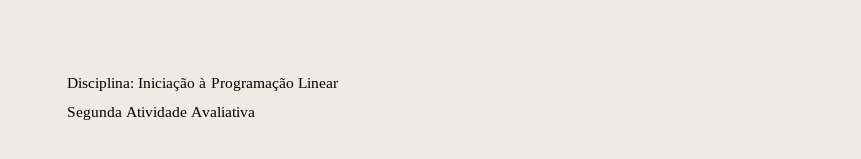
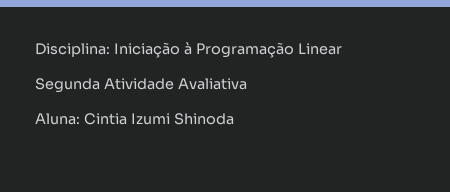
(256, 112) none -> [35,113,234,125] // Aluna: Cintia Izumi Shinoda

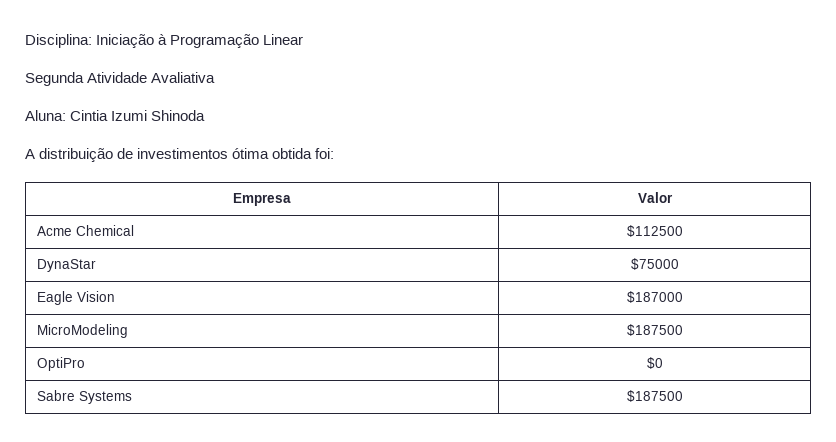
(234, 119) none -> [25,148,335,162] [233,193,291,206] [637,192,673,203] [36,225,134,236] [626,225,683,237] [36,259,96,272] [630,258,679,270] [36,291,115,305] [626,291,683,303] [36,324,128,338] [626,324,683,336] [36,357,85,371] [646,357,663,369] [36,390,132,404] [626,390,683,402] // A distribuição de investimentos ótima obtida foi: // Empresa | Valor // Acme Chemical | $112500 // DynaStar | $75000 // Eagle Vision | $187000 // MicroModeling | $187500 // OptiPro | $0 // Sabre Systems | $187500

